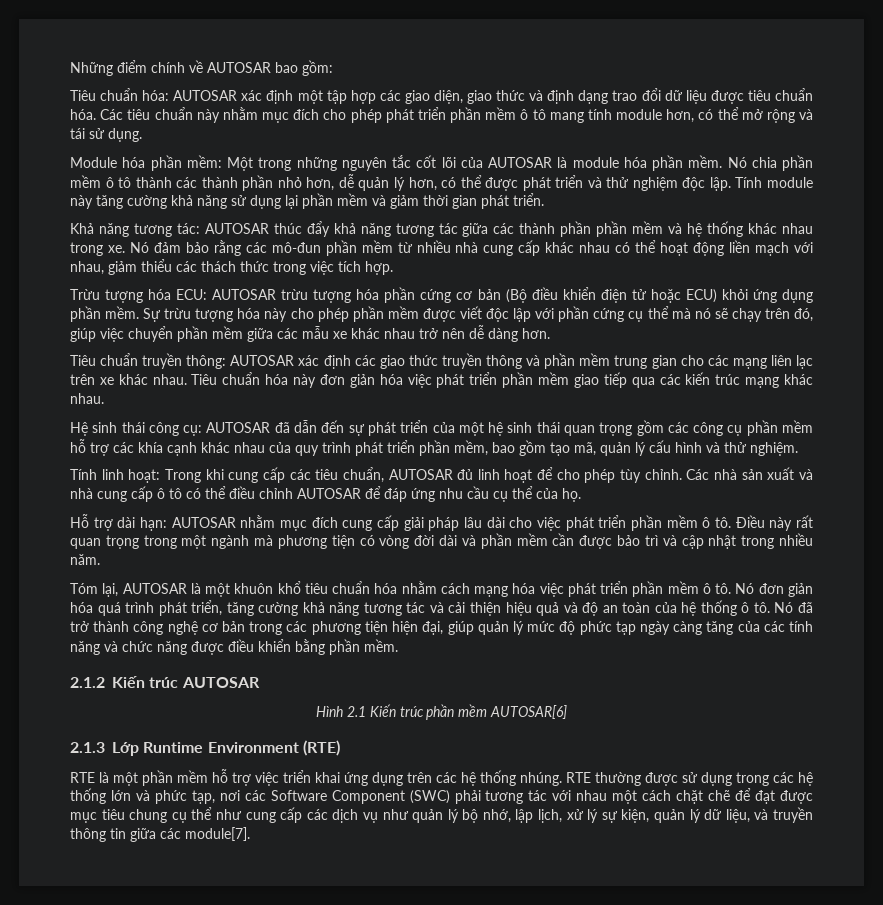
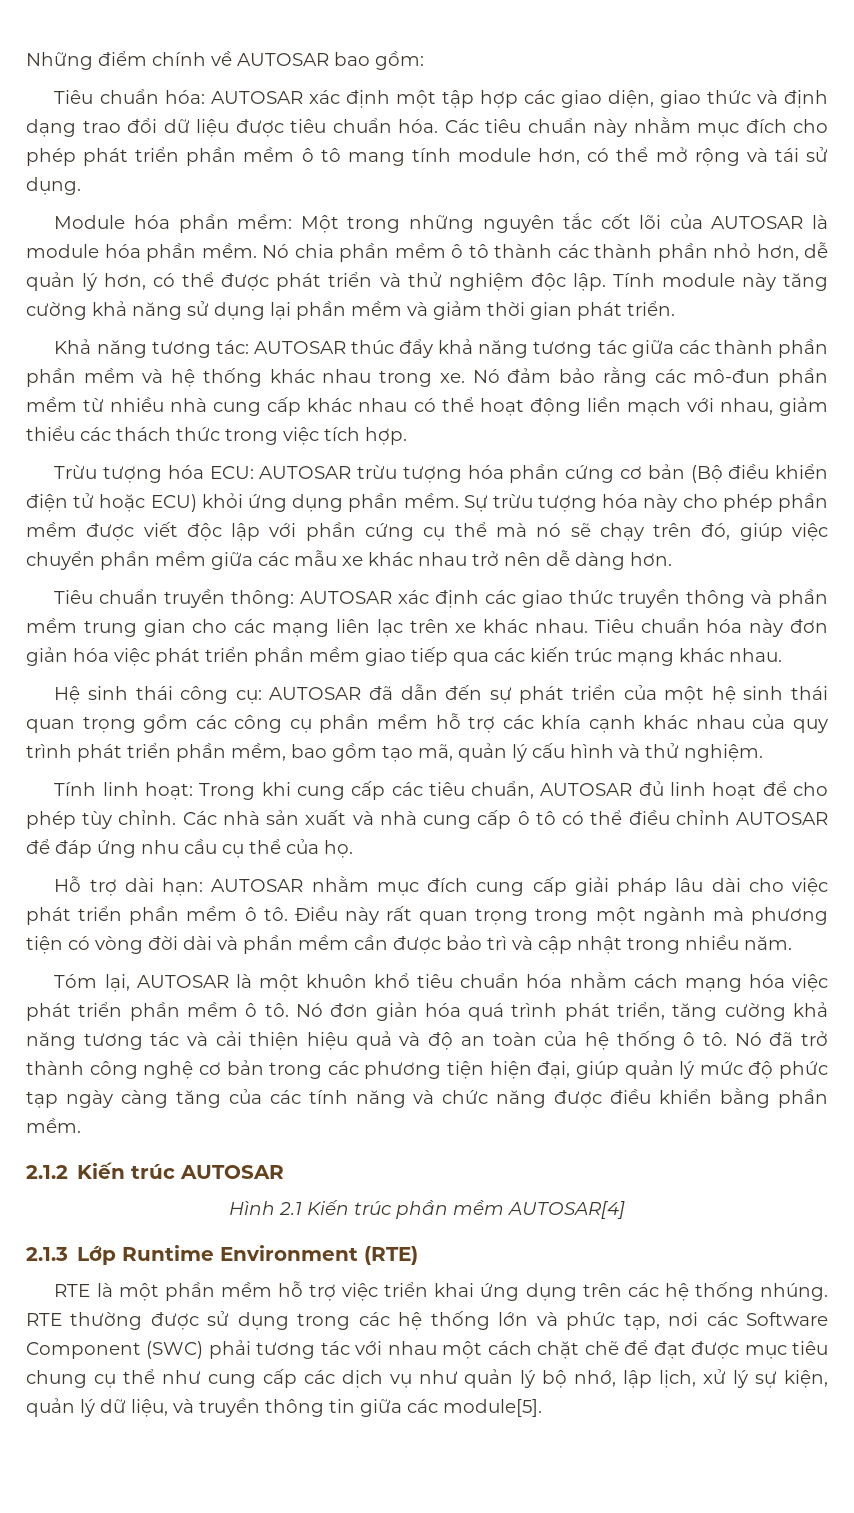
[489,705,567,719] AUTOSAR[6] -> [508,1201,625,1219] AUTOSAR[4]
[185,827,250,841] module[7]. -> [443,1399,542,1417] module[5].

